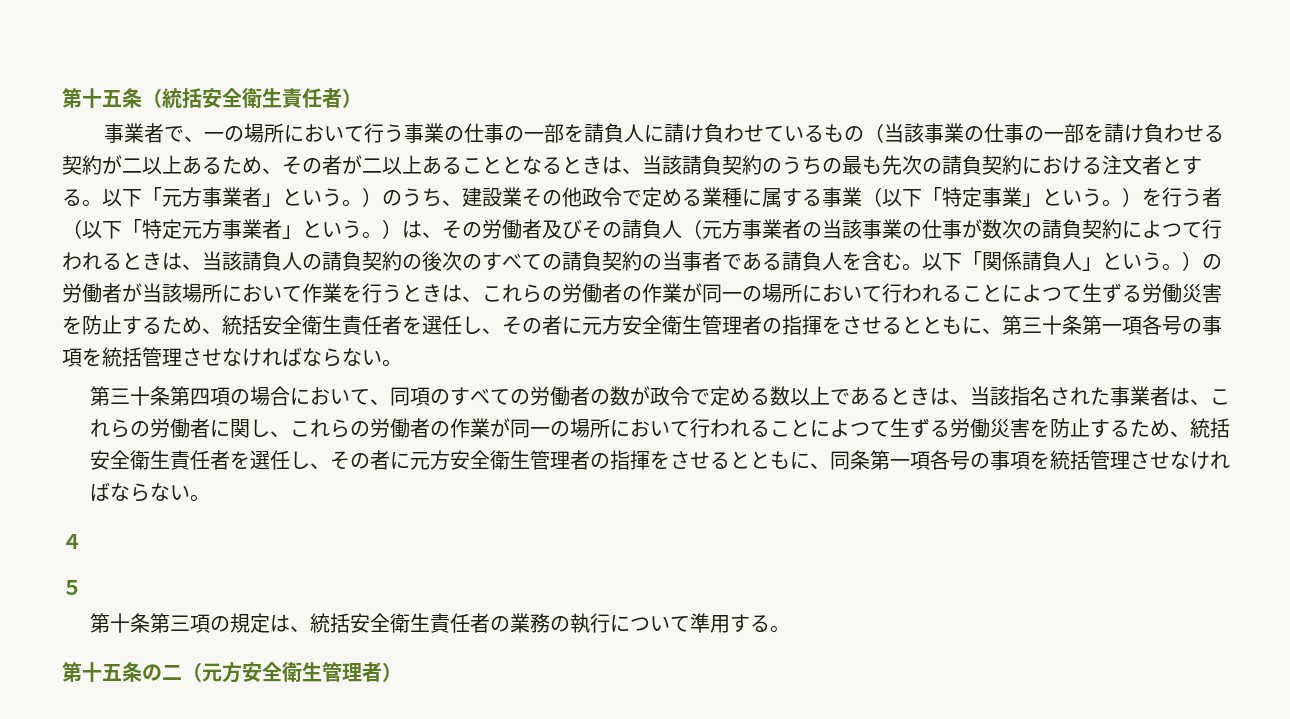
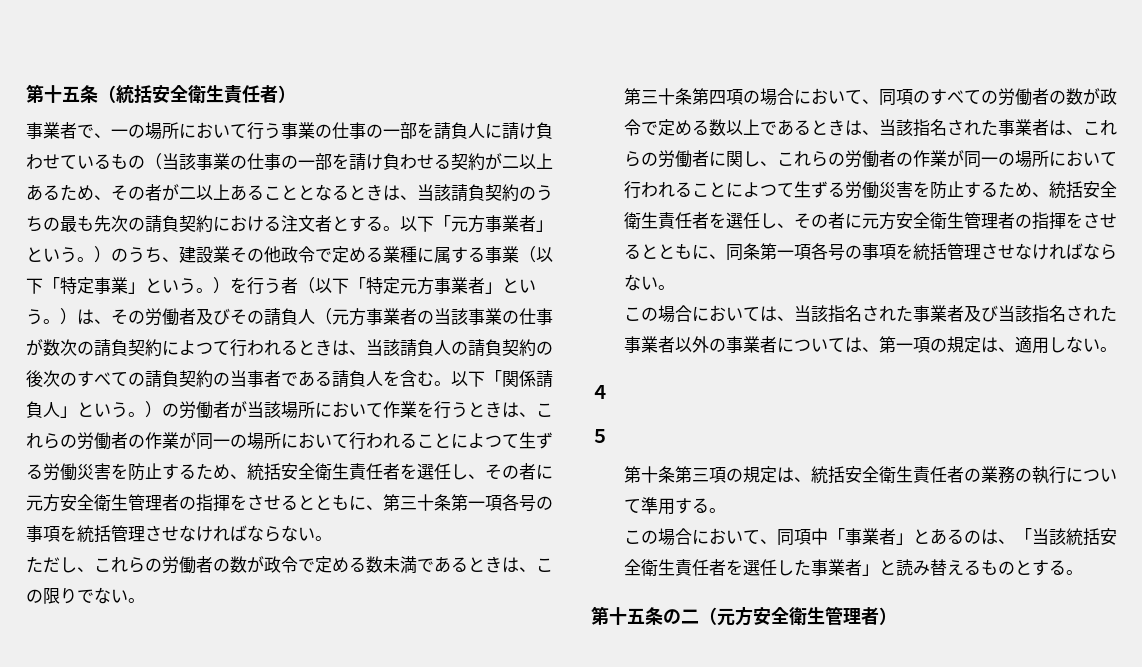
(402, 363) none -> [26,556,553,574] [26,587,145,604] // ただし、これらの労働者の数が政令で定める数未満であるときは、この限りでない。
(210, 498) none -> [623,305,1117,323] [623,336,1117,354] // この場合においては、当該指名された事業者及び当該指名された事業者以外の事業者については、第一項の規定は、適用しない。
(790, 629) none -> [623,528,1117,546] [623,559,1083,576] // この場合において、同項中「事業者」とあるのは、「当該統括安全衛生責任者を選任した事業者」と読み替えるものとする。

